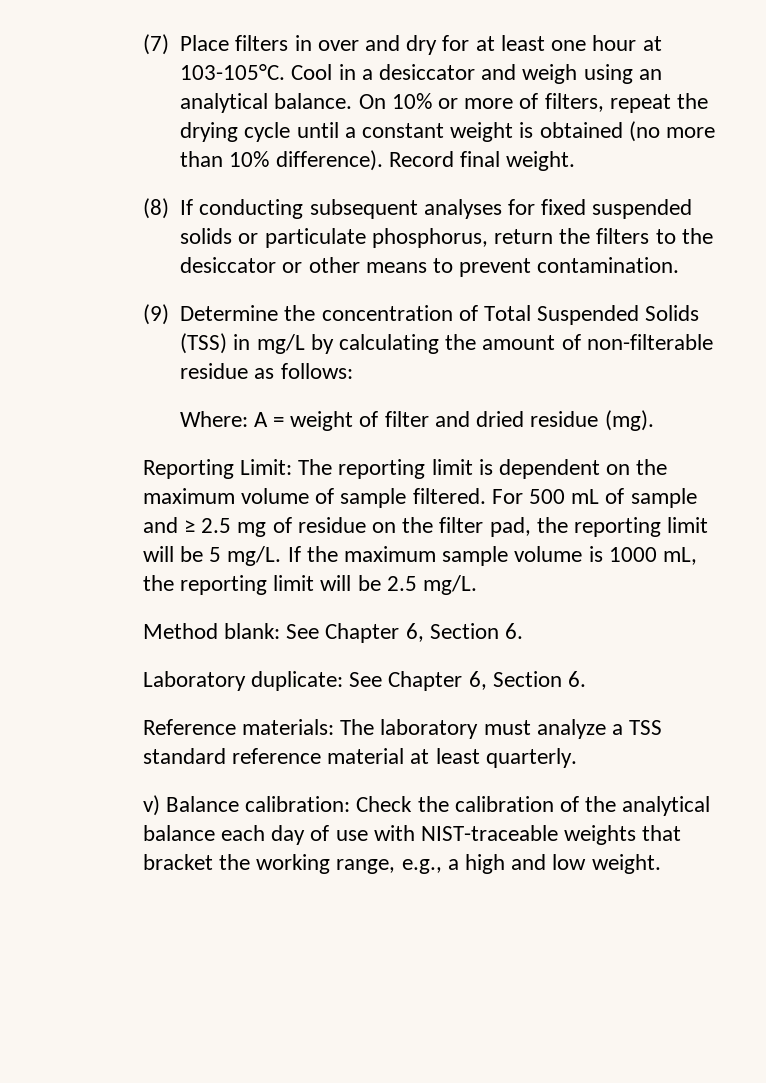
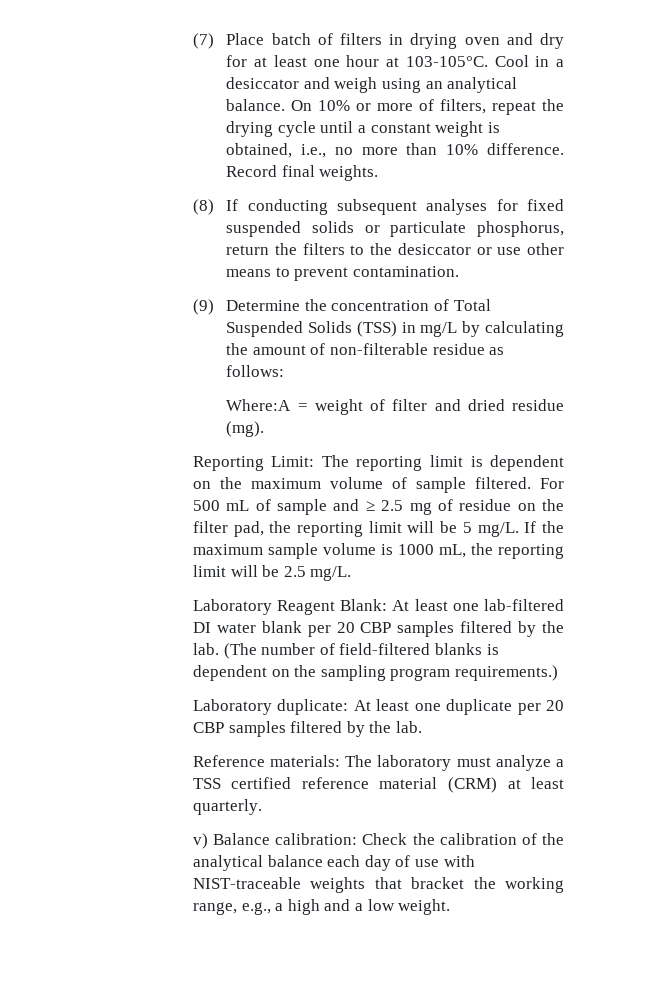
[235,35,359,51] filters in over -> [271,33,500,49] batch of filters in drying oven
[539,121,660,142] obtained (no -> [226,143,353,158] obtained, i.e., no
[275,150,383,171] difference). -> [487,143,564,155] difference.
[506,151,576,171] weight. -> [319,165,379,181] weights.
(303, 267) none -> [497,247,522,255] use
[179,411,268,427] Where: A -> [226,399,292,411] Where:A
[142,623,523,643] [142,671,586,691] Method blank: See Chapter 6, Section 6. // Laboratory duplicate: See Chapter 6, Section 6. -> [192,599,564,615] [192,621,565,637] [192,643,499,659] [192,665,558,681] [192,699,564,715] [192,721,422,737] Laboratory Reagent Blank: At least one lab-filtered DI water blank per 20 CBP samples filtered by the lab. (The number of field-filtered blanks is dependent on the sampling program requirements.) // Laboratory duplicate: At least one duplicate per 20 CBP samples filtered by the lab.
[142,748,226,764] standard -> [231,777,292,789] certified
(405, 756) none -> [447,777,497,793] (CRM)
(547, 862) none -> [354,903,363,911] a

